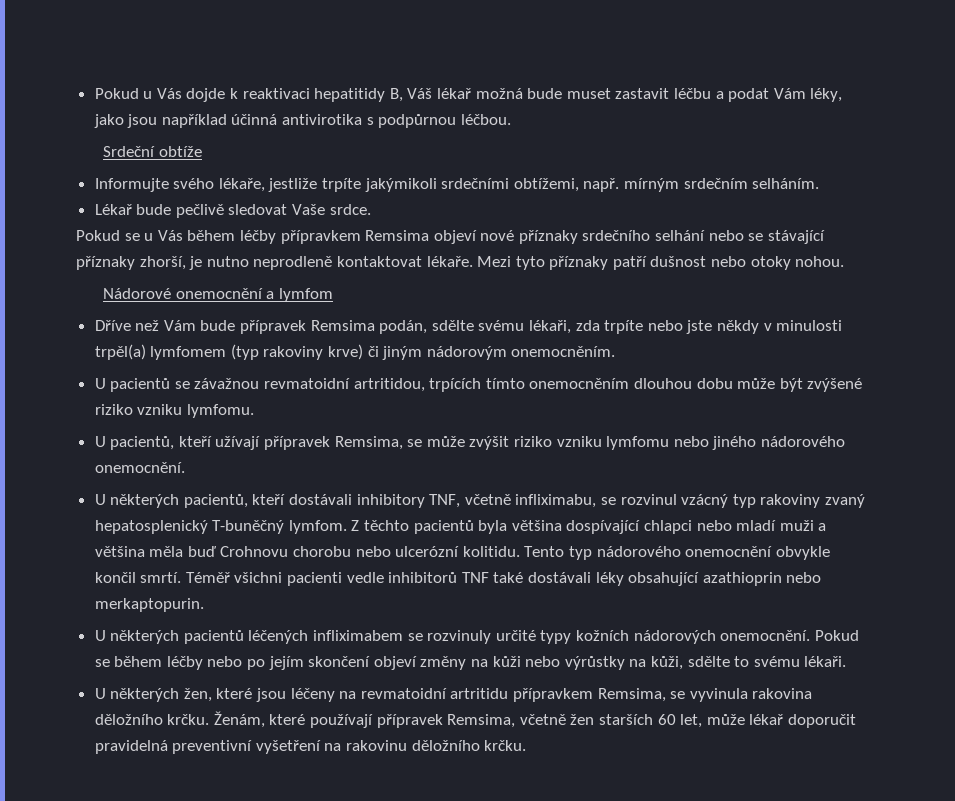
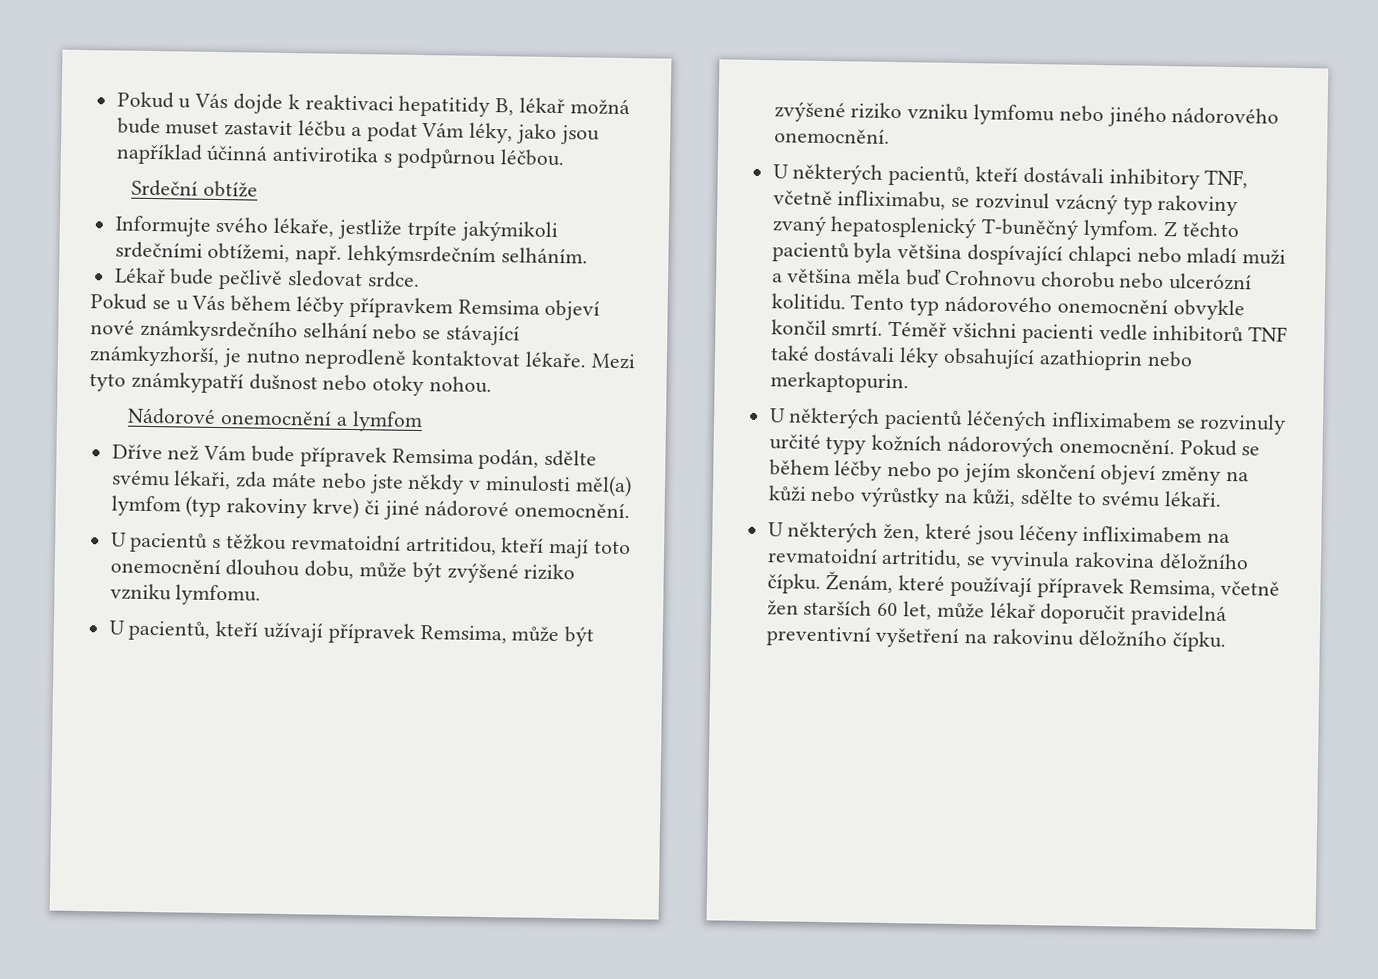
[407,88,433,99] Váš -> (515, 107) none
[624,178,748,192] mírným srdečním -> [347,244,497,268] lehkýmsrdečním
[292,204,326,215] Vaše -> (364, 279) none
[518,230,651,244] příznaky srdečního -> [139,319,298,343] známkysrdečního
[76,256,186,270] příznaky zhorší, -> [89,345,220,368] známkyzhorší,
[549,256,647,270] příznaky patří -> [130,371,244,394] známkypatří
[604,320,644,334] trpíte -> [271,471,318,488] máte
[94,344,227,360] trpěl(a) lymfomem -> [574,475,632,498] [110,495,181,517] měl(a) lymfom
[382,346,616,360] jiným nádorovým onemocněním. -> [382,499,631,521] jiné nádorové onemocnění.
[174,378,733,392] se závažnou revmatoidní artritidou, trpících tímto onemocněním dlouhou dobu -> [212,533,632,559] [109,558,355,580] s těžkou revmatoidní artritidou, kteří mají toto onemocnění dlouhou dobu,
[407,436,510,450] se může zvýšit -> [511,626,595,647] [773,101,846,123] může být zvýšené
(335, 695) none -> [1082,525,1203,544] infliximabem
[450,688,666,702] artritidu přípravkem Remsima, -> [881,548,963,569] artritidu,
[167,714,210,725] krčku. -> [766,573,821,594] čípku.
[484,740,527,751] krčku. -> [1171,631,1226,652] čípku.

